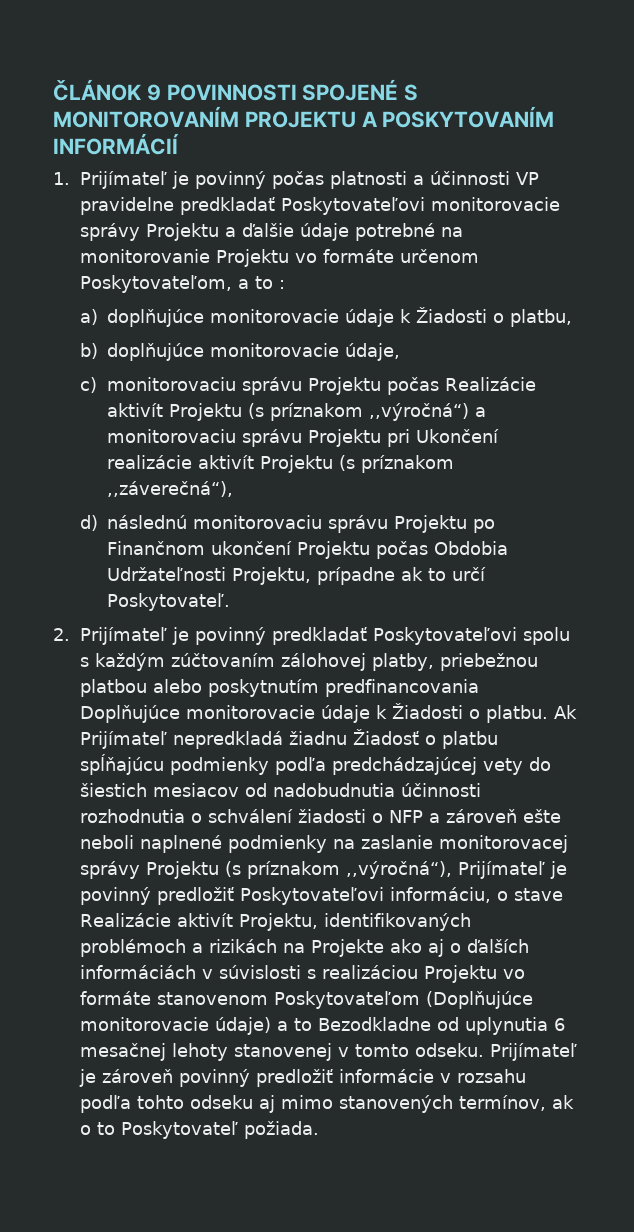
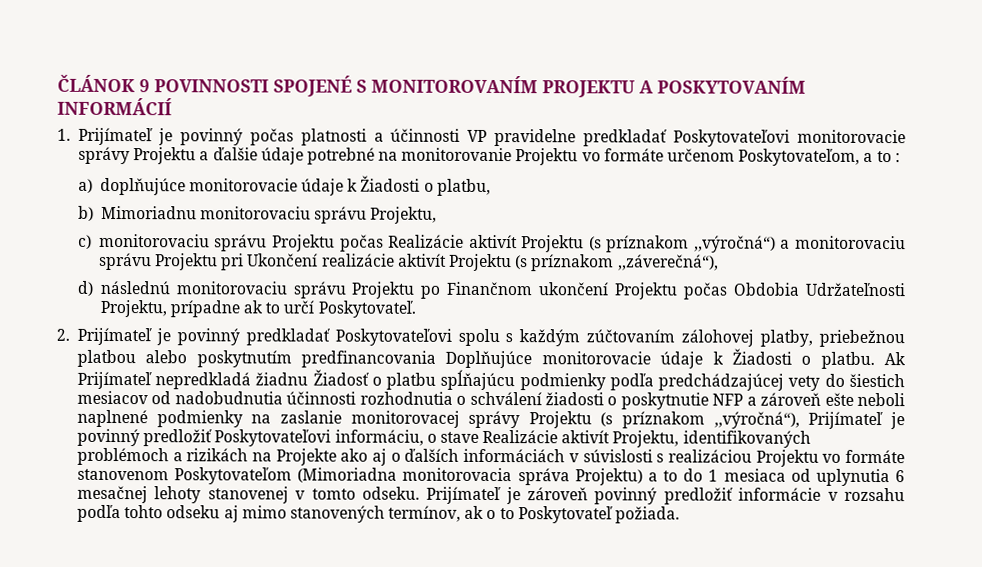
[107,343,401,361] doplňujúce monitorovacie údaje, -> [100,205,438,224] Mimoriadnu monitorovaciu správu Projektu,
(384, 818) none -> [620,392,709,410] poskytnutie
[426,991,534,1009] [80,1017,432,1035] (Doplňujúce monitorovacie údaje) a to Bezodkladne -> [297,467,786,486] (Mimoriadna monitorovacia správa Projektu) a to do 1 mesiaca

